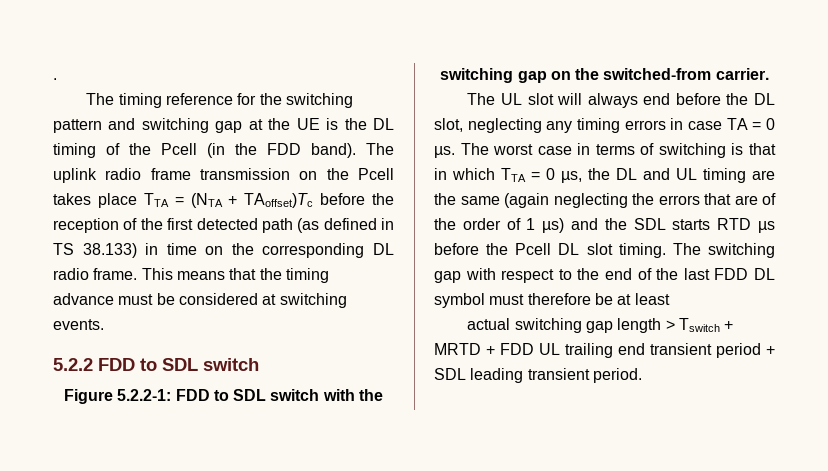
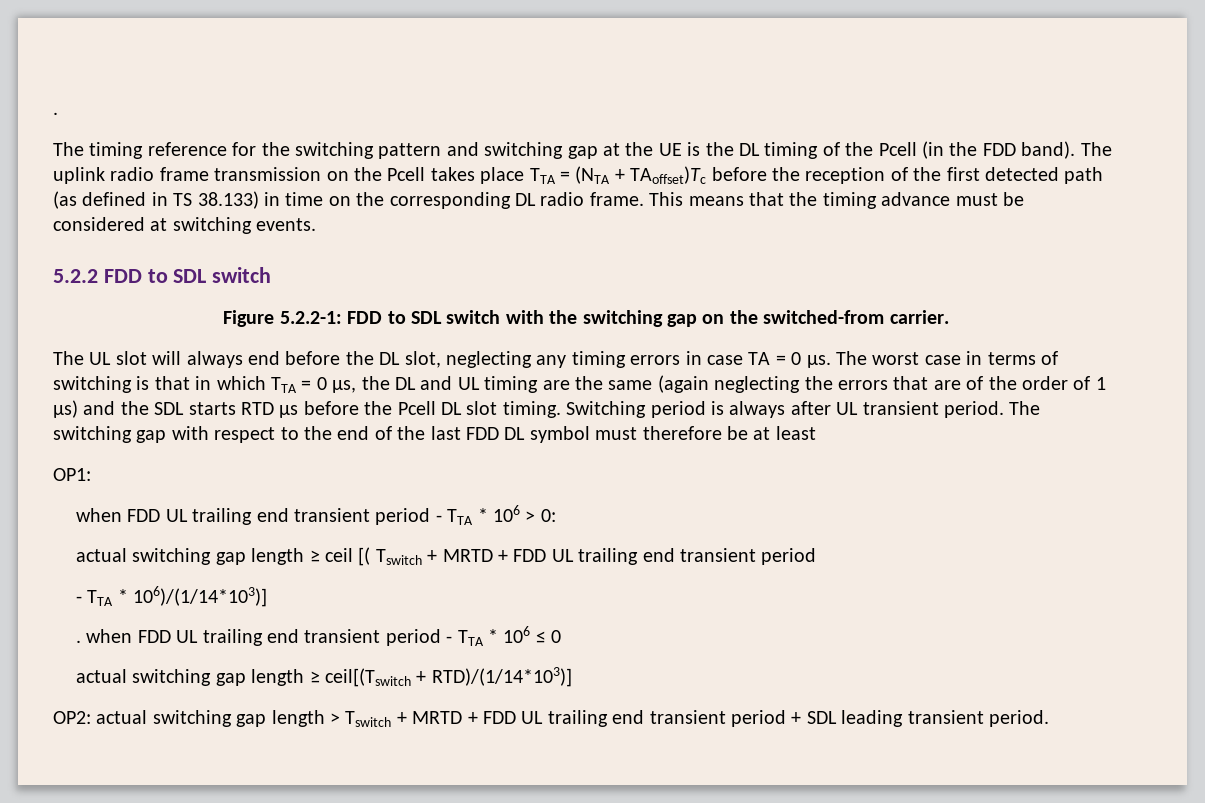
(666, 250) none -> [566,401,1004,418] Switching period is always after UL transient period.
(670, 299) none -> [53,468,91,481] [76,505,556,525] [76,547,817,566] [76,586,268,607] [76,626,562,646] [76,667,572,687] [53,711,91,724] OP1: // when FDD UL trailing end transient period - TTA * 106 > 0: // actual switching gap length ≥ ceil [( Tswitch + MRTD + FDD UL trailing end transient period // - TTA * 106)/(1/14*103)] // . when FDD UL trailing end transient period - TTA * 106 ≤ 0 // actual switching gap length ≥ ceil[(Tswitch + RTD)/(1/14*103)] // OP2:

